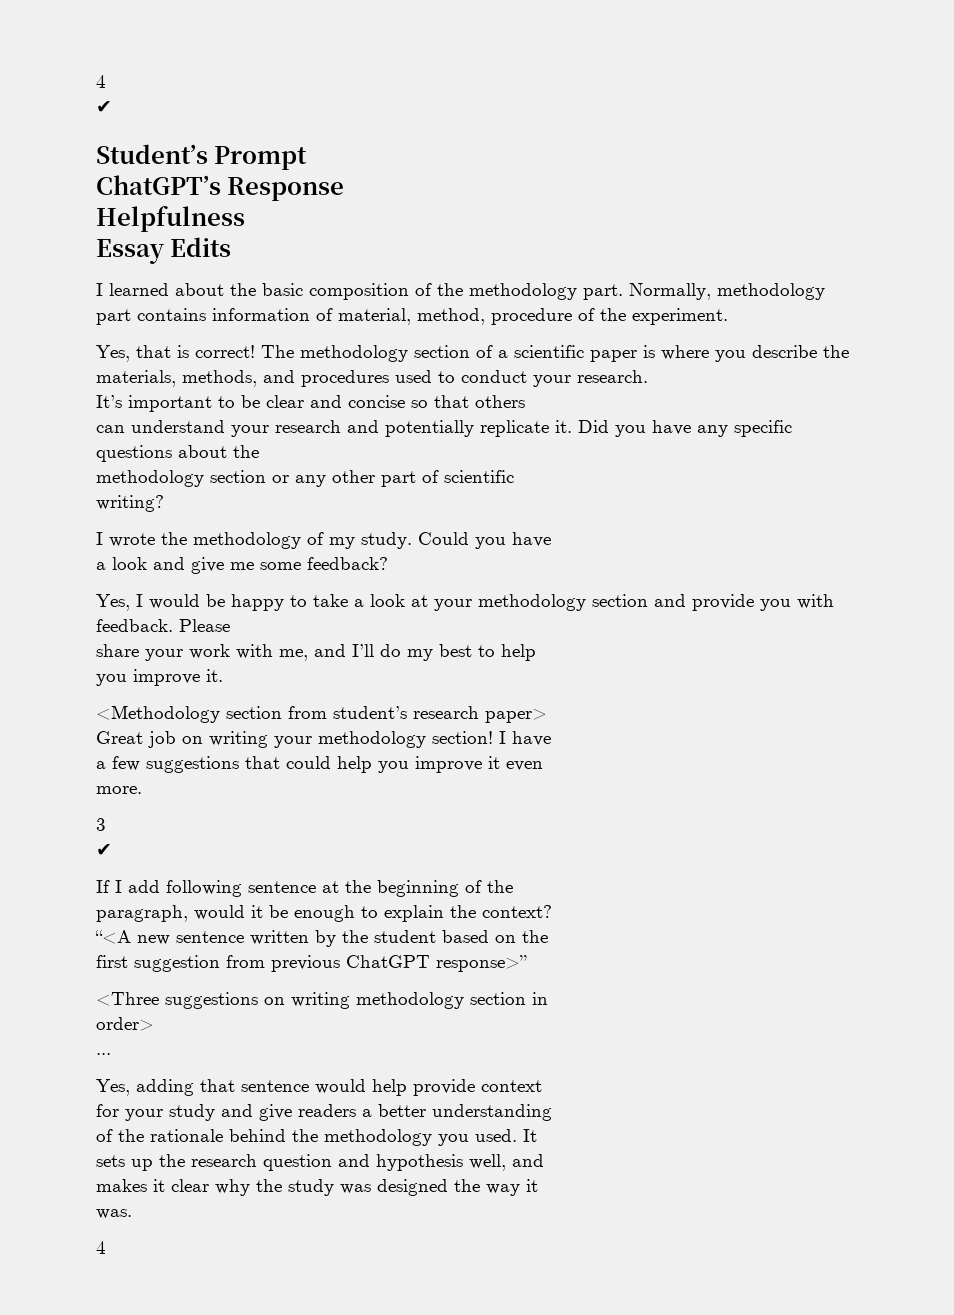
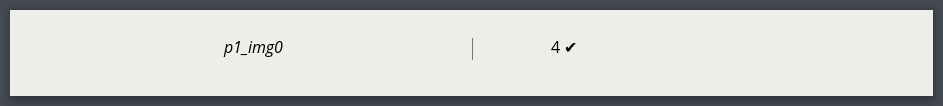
[96,75,106,88] [96,101,112,113] [96,144,308,170] [96,175,345,201] [96,205,245,232] [96,237,232,264] [96,283,825,300] [96,308,728,325] [96,345,849,362] [96,370,648,387] [96,395,525,412] [96,420,792,437] [96,445,259,462] [96,470,514,487] [96,495,164,512] [96,532,551,549] [96,557,388,574] [96,594,834,611] [96,619,230,632] [96,644,536,661] [96,669,223,686] [96,705,547,723] [96,731,551,748] [96,756,543,773] [96,786,142,794] [96,818,106,831] [96,844,112,856] [96,880,513,897] [96,905,552,922] [95,930,548,947] [96,955,527,972] [96,992,548,1009] [96,1017,154,1031] [96,1053,111,1055] [96,1079,542,1096] [96,1104,552,1121] [96,1129,537,1146] [96,1154,544,1171] [96,1179,538,1196] [96,1209,132,1219] [96,1241,106,1254] 4 // ✔ // Student’s Prompt // ChatGPT’s Response // Helpfulness // Essay Edits // I learned about the basic composition of the methodology part. Normally, methodology part contains information of material, method, procedure of the experiment. // Yes, that is correct! The methodology section of а scientific paper is where you describe the materials, methods, and procedures used to conduct your research. // It’s important to be clear and concise so that others // can understand your research and potentially replicate it. Did you have any specific questions about the // methodology section or any other part of scientific // writing? // I wrote the methodology of my study. Could you have // а look and give me some feedback? // Yes, I would be happy to take а look at your methodology section and provide you with feedback. Please // share your work with me, and I’ll do my best to help // you improve it. // <Methodology section from student’s research paper> // Great job on writing your methodology section! I have // а few suggestions that could help you improve it even // more. // 3 // ✔ // If I add following sentence at the beginning of the // paragraph, would it be enough to explain the context? // “<А new sentence written by the student based on the // first suggestion from previous ChatGPT response>” // <Three suggestions on writing methodology section in // order> // ... // Yes, adding that sentence would help provide context // for your study and give readers а better understanding // of the rationale behind the methodology you used. It // sets up the research question and hypothesis well, and // makes it clear why the study was designed the way it // was. // 4 -> [223,41,283,57] [550,41,577,53] p1_img0 // 4 ✔

